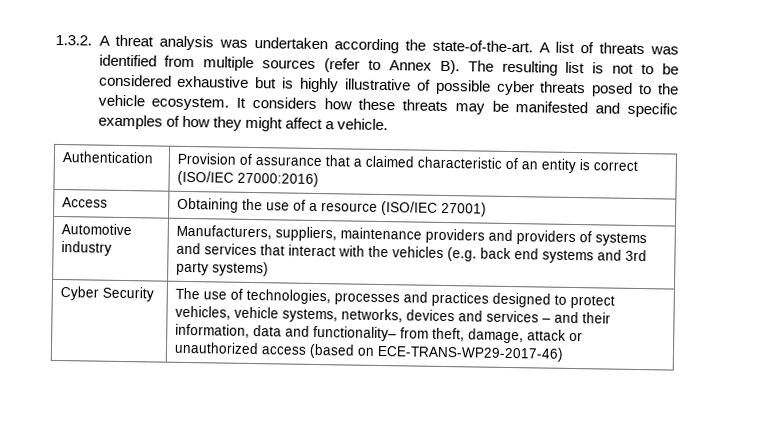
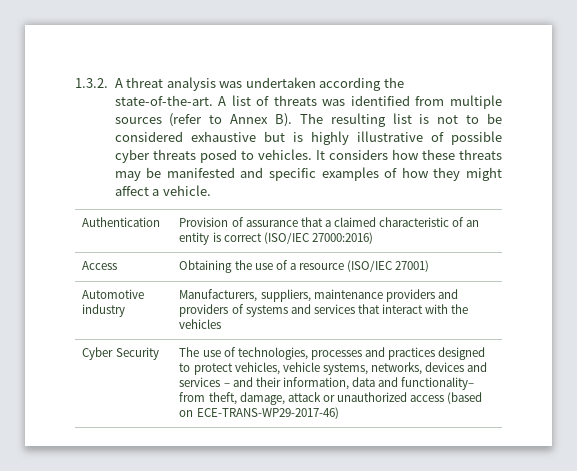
[657,83,679,95] [97,94,230,111] the vehicle ecosystem. -> [257,149,312,160] vehicles.
[446,247,647,264] [175,261,269,277] (e.g. back end systems and 3rd party systems) -> (222, 324) none

